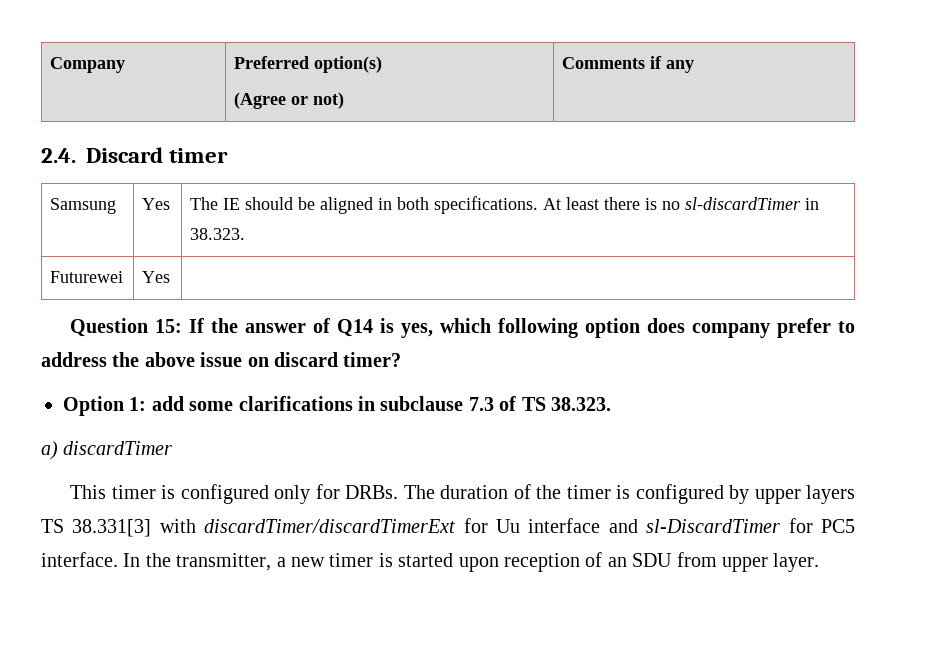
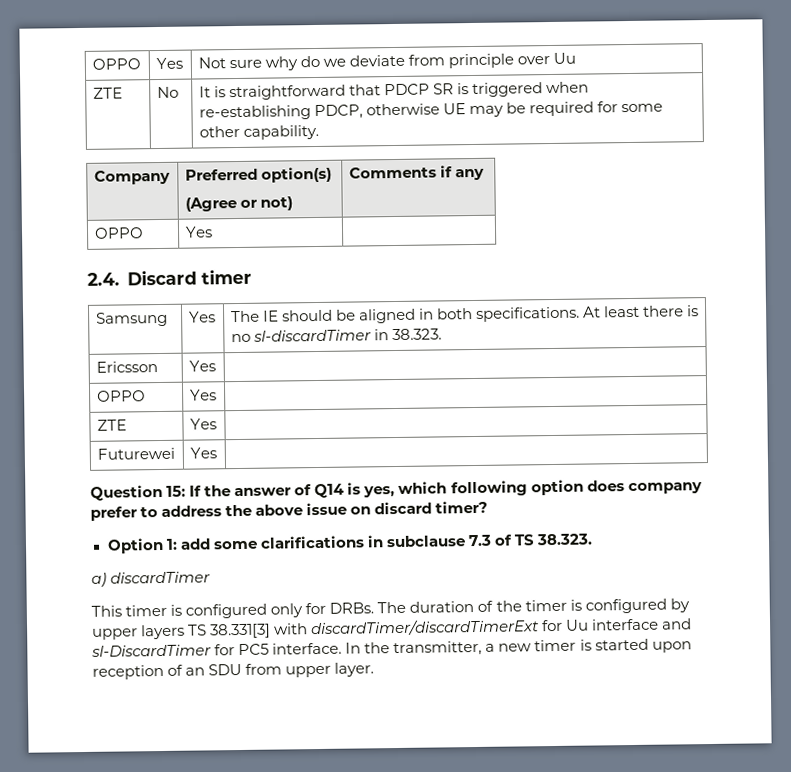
(50, 65) none -> [91,58,141,70] [155,57,183,70] [197,52,577,71] [92,87,123,99] [156,86,179,99] [198,81,590,101] [198,101,664,121] [198,124,319,140] OPPO | Yes | Not sure why do we deviate from principle over Uu // ZTE | No | It is straightforward that PDCP SR is triggered when re-establishing PDCP, otherwise UE may be required for some other capability. //
(695, 66) none -> [93,227,144,239] [184,226,213,238] // OPPO | Yes |
(246, 234) none -> [95,361,158,373] [188,360,216,372] [96,390,146,402] [189,389,217,401] [96,419,127,431] [189,418,217,430] // Ericsson | Yes | // OPPO | Yes | // ZTE | Yes |

